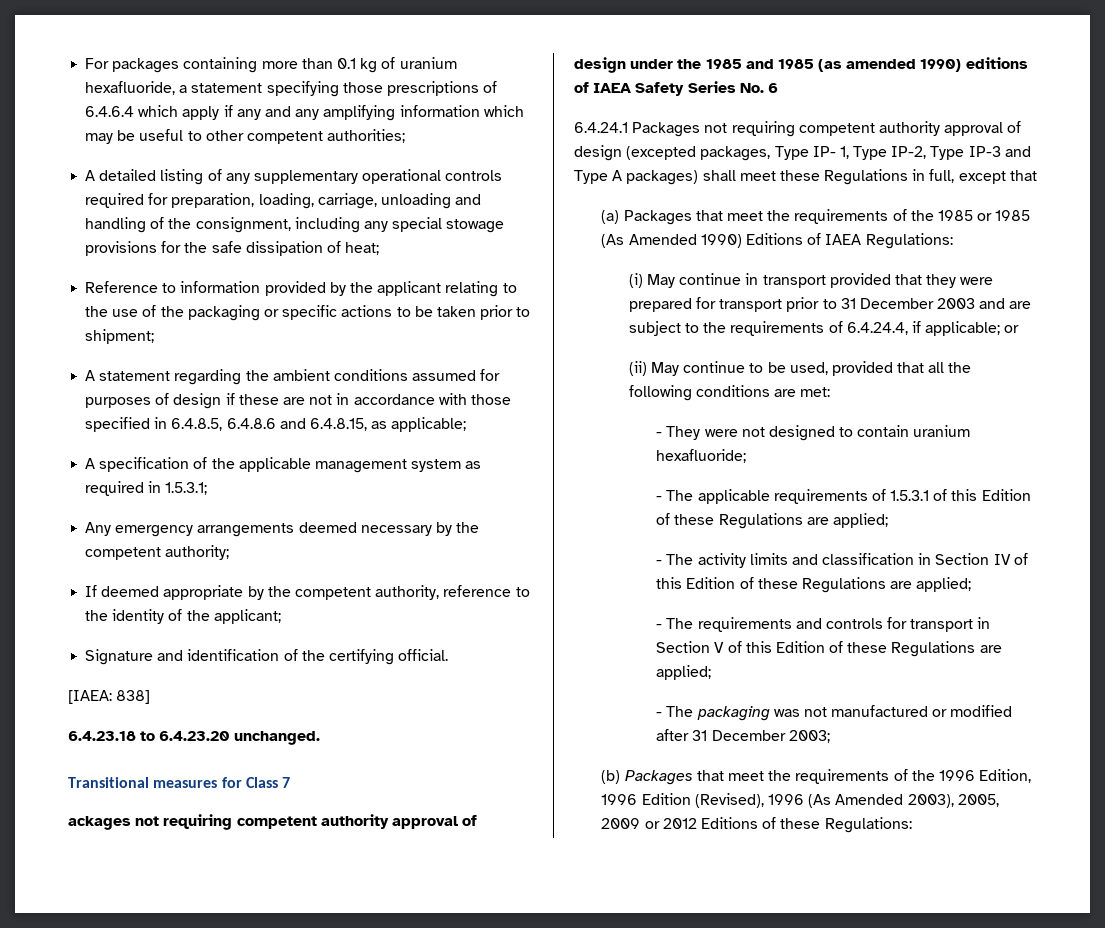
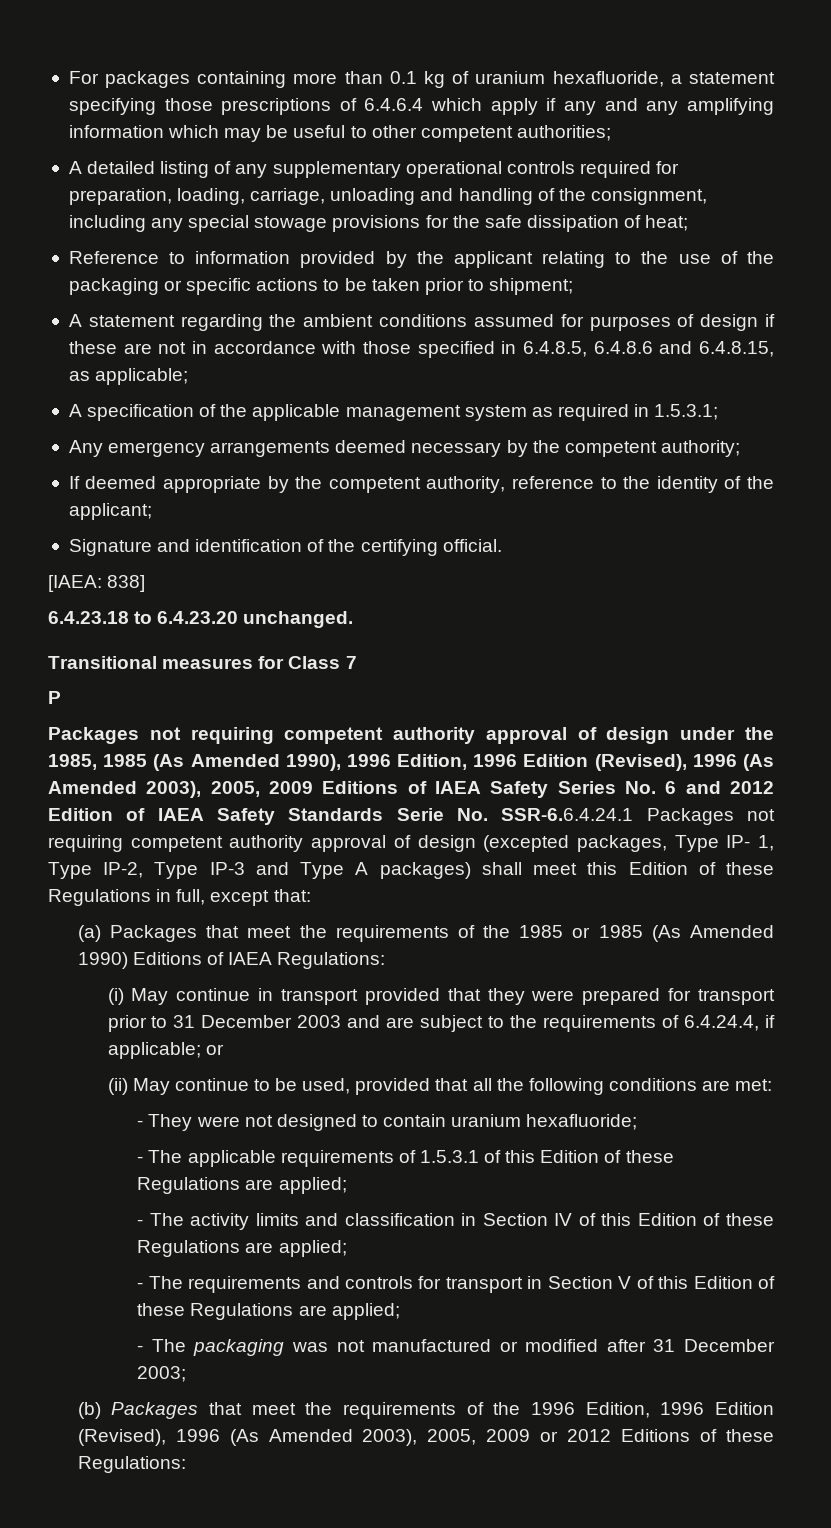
[68,816,131,830] ackages -> [48,691,61,704] [48,727,139,744] P // Packages
[705,57,1028,72] 1985 and 1985 (as amended 1990) editions -> [48,754,775,771] [48,781,399,798] 1985, 1985 (As Amended 1990), 1996 Edition, 1996 Edition (Revised), 1996 (As Amended 2003), 2005, 2009 Editions
[574,122,628,133] // 6.4.24.1 -> [685,781,774,794] [48,808,634,825] and 2012 Edition of IAEA Safety Standards Serie No. SSR-6.6.4.24.1
(776, 176) none -> [587,862,716,875] this Edition of
[1009,170,1037,181] that -> [273,889,311,902] that:

